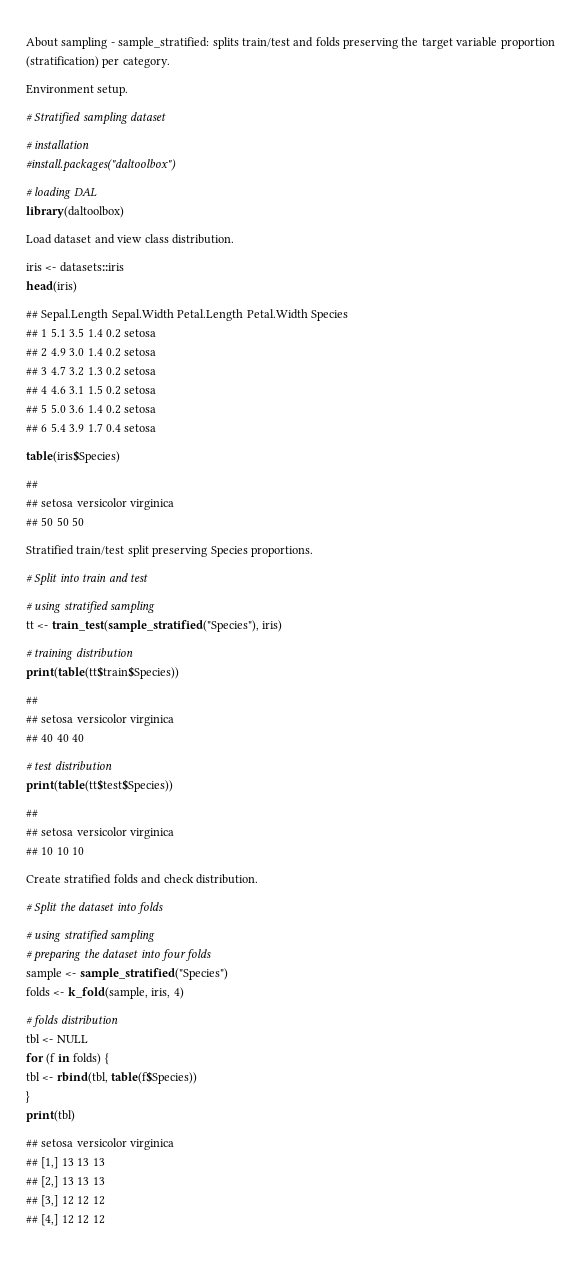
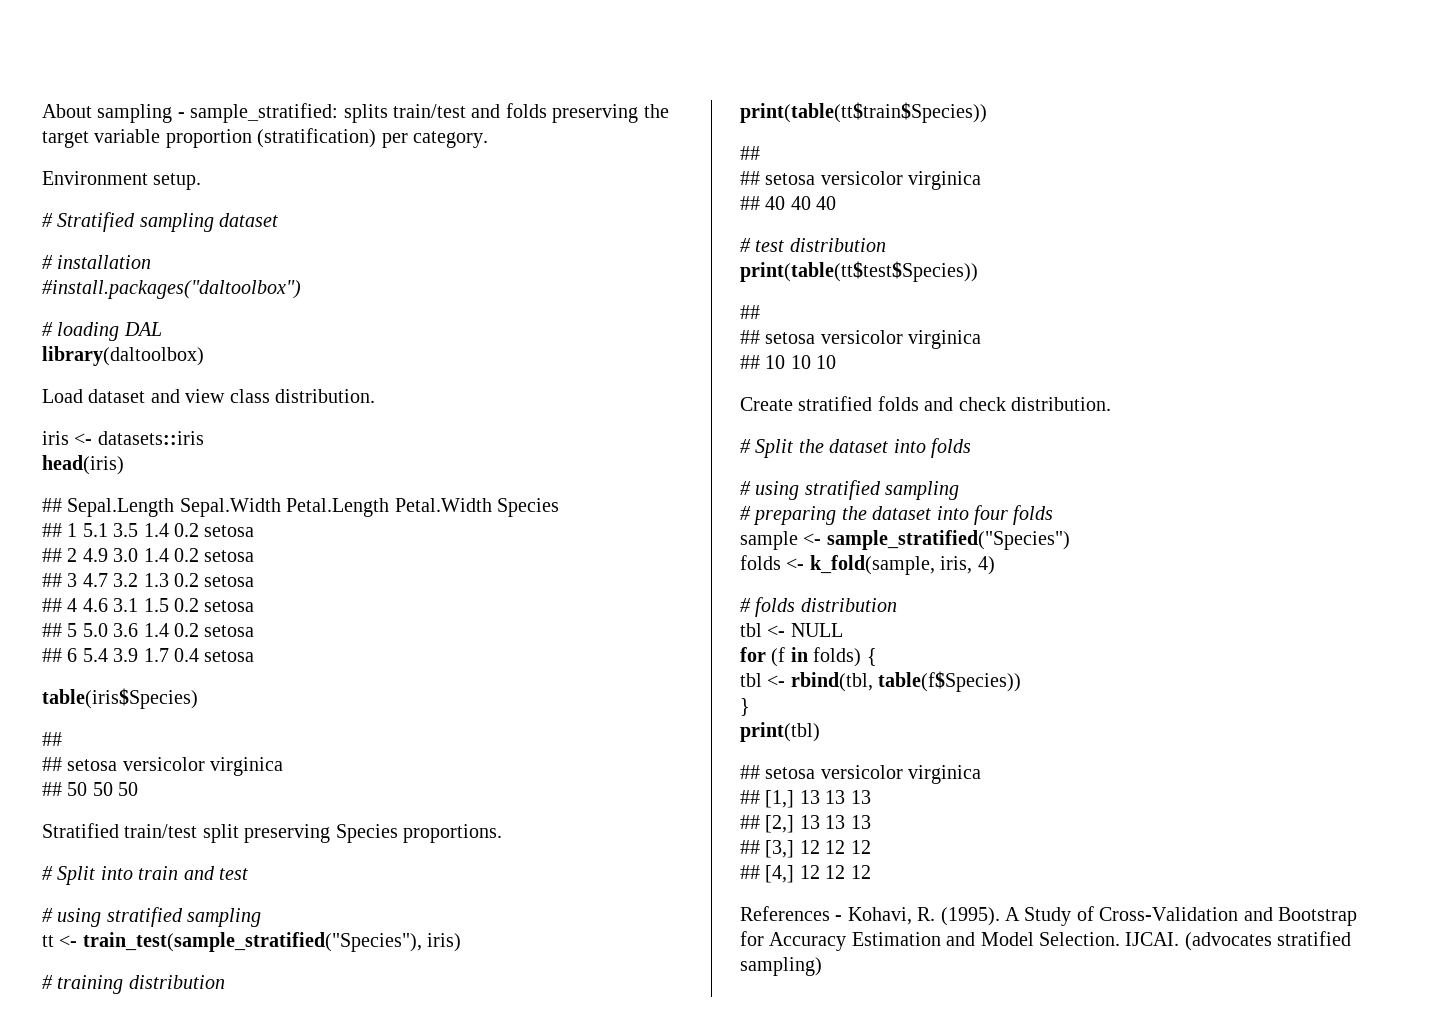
(105, 1219) none -> [740,906,1357,926] [740,931,1352,951] [740,957,822,976] // References - Kohavi, R. (1995). A Study of Cross-Validation and Bootstrap for Accuracy Estimation and Model Selection. IJCAI. (advocates stratified sampling)

